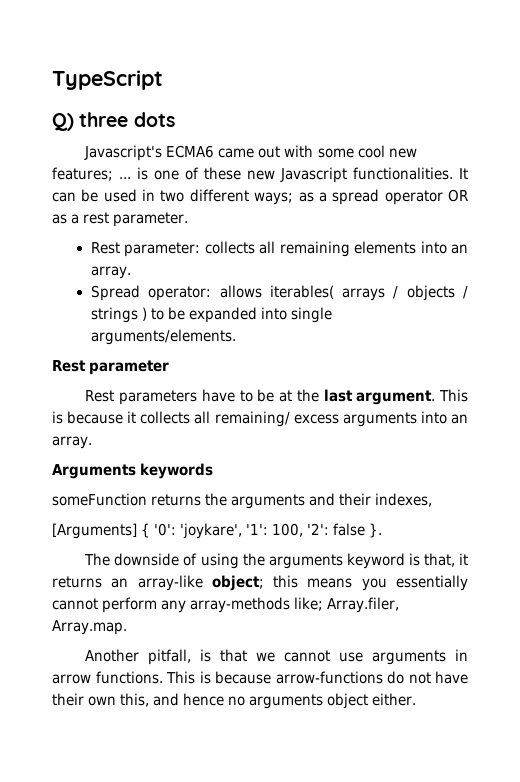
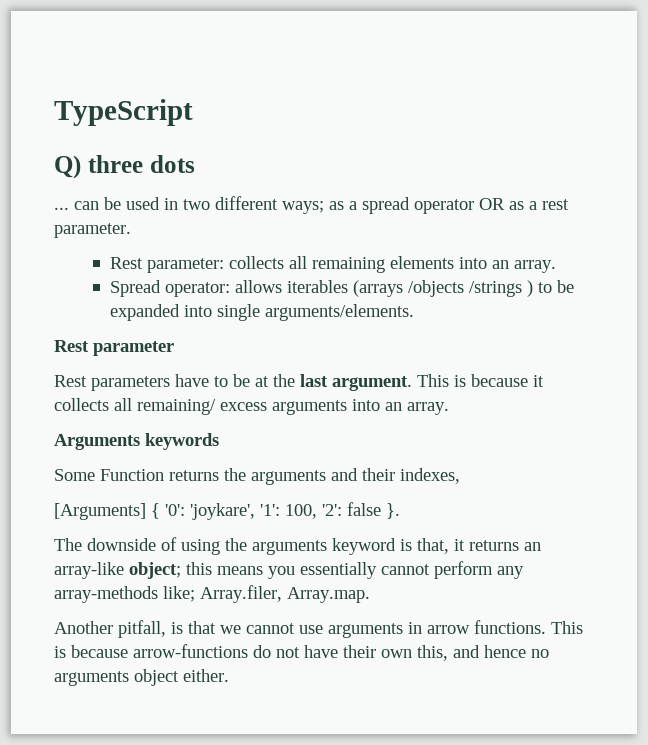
[84,145,417,161] [52,167,468,183] Javascript's ECMA6 came out with some cool new features; ... is one of these new Javascript functionalities. It -> [54,207,69,210] ...
[269,285,469,301] [90,307,138,323] iterables( arrays / objects / strings -> [287,280,523,297] iterables (arrays /objects /strings
[52,493,147,506] someFunction -> [54,469,164,481] Some Function

